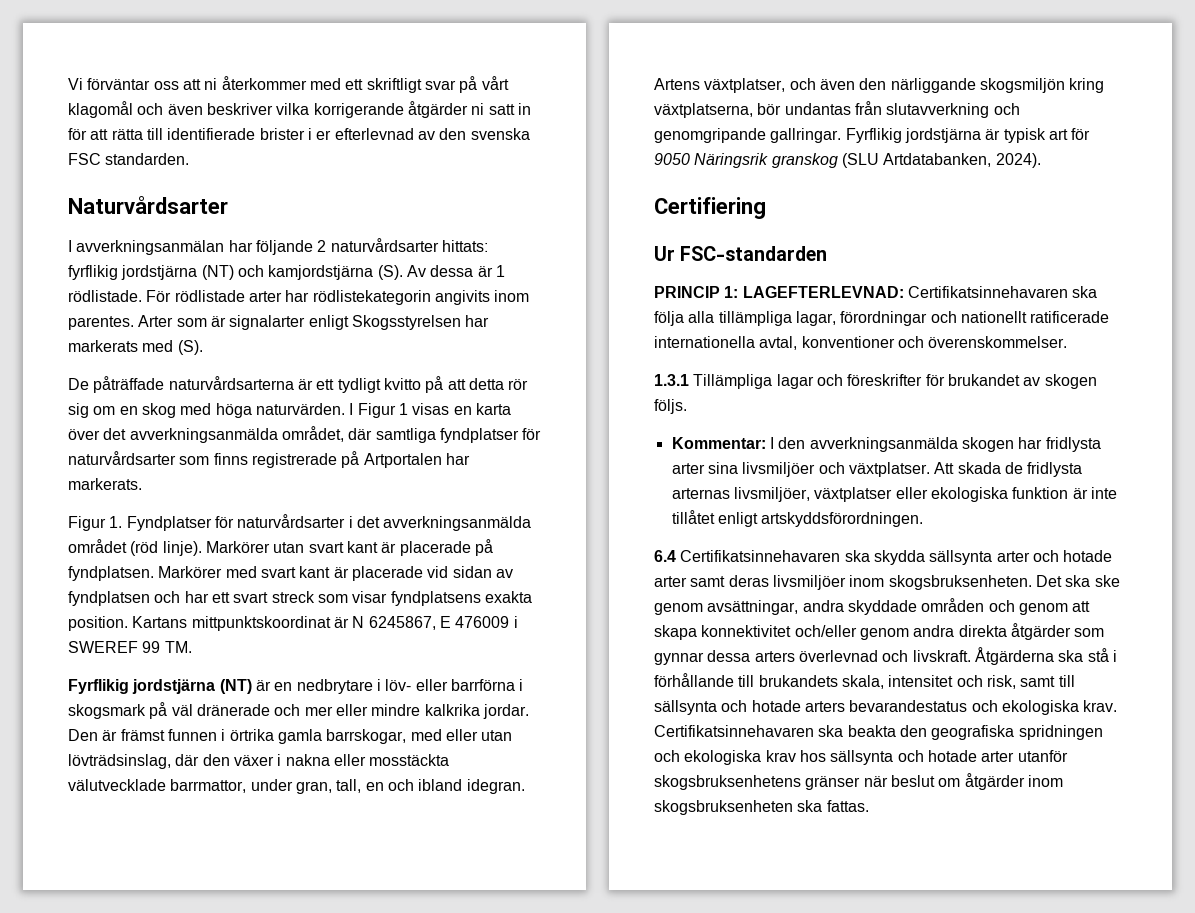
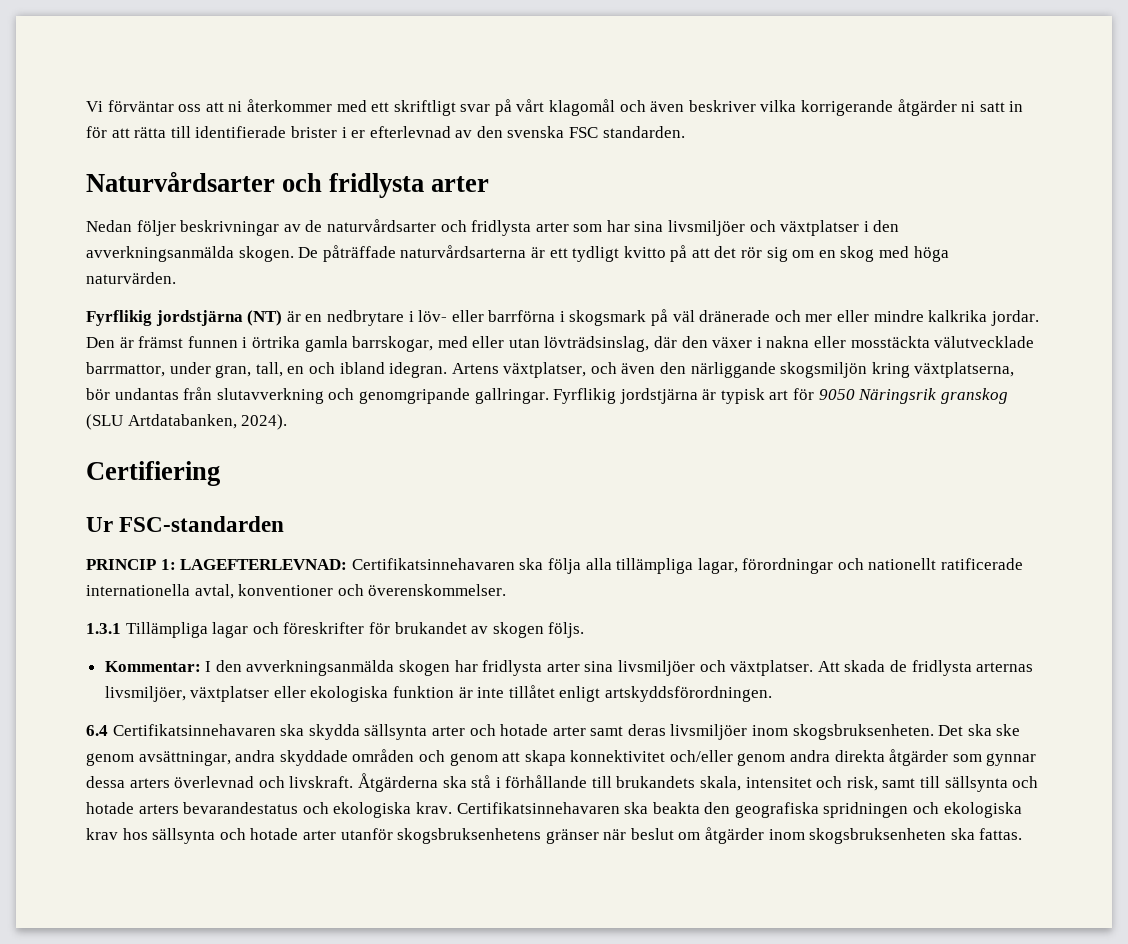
[68,238,488,255] [68,265,505,280] [68,290,530,305] [68,315,490,330] [68,340,203,355] // I avverkningsanmälan har följande 2 naturvårdsarter hittats: fyrflikig jordstjärna (NT) och kamjordstjärna (S). Av dessa är 1 rödlistade. För rödlistade arter har rödlistekategorin angivits inom parentes. Arter som är signalarter enligt Skogsstyrelsen har markerats med (S). // -> [282,173,490,198] [86,219,900,236] [86,246,294,262] och fridlysta arter // Nedan följer beskrivningar av de naturvårdsarter och fridlysta arter som har sina livsmiljöer och växtplatser i den avverkningsanmälda skogen.
[468,378,504,390] detta -> [714,246,737,258] det
[349,403,511,418] [68,426,542,443] [68,451,470,468] [68,478,142,490] [68,514,532,531] [68,539,493,556] [68,566,513,581] [68,591,532,606] [68,616,518,631] [68,641,192,653] I Figur 1 visas en karta över det avverkningsanmälda området, där samtliga fyndplatser för naturvårdsarter som finns registrerade på Artportalen har markerats. // Figur 1. Fyndplatser för naturvårdsarter i det avverkningsanmälda området (röd linje). Markörer utan svart kant är placerade på fyndplatsen. Markörer med svart kant är placerade vid sidan av fyndplatsen och har ett svart streck som visar fyndplatsens exakta position. Kartans mittpunktskoordinat är N 6245867, E 476009 i SWEREF 99 TM. -> (176, 278) none

